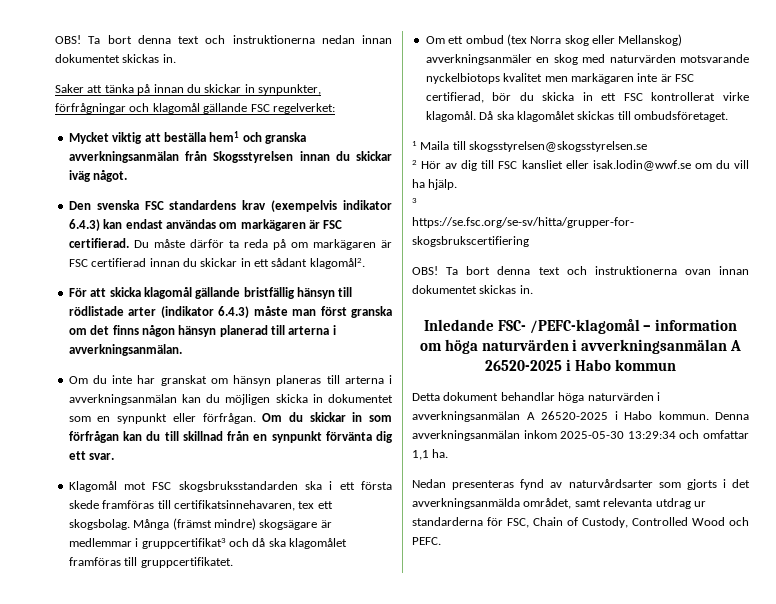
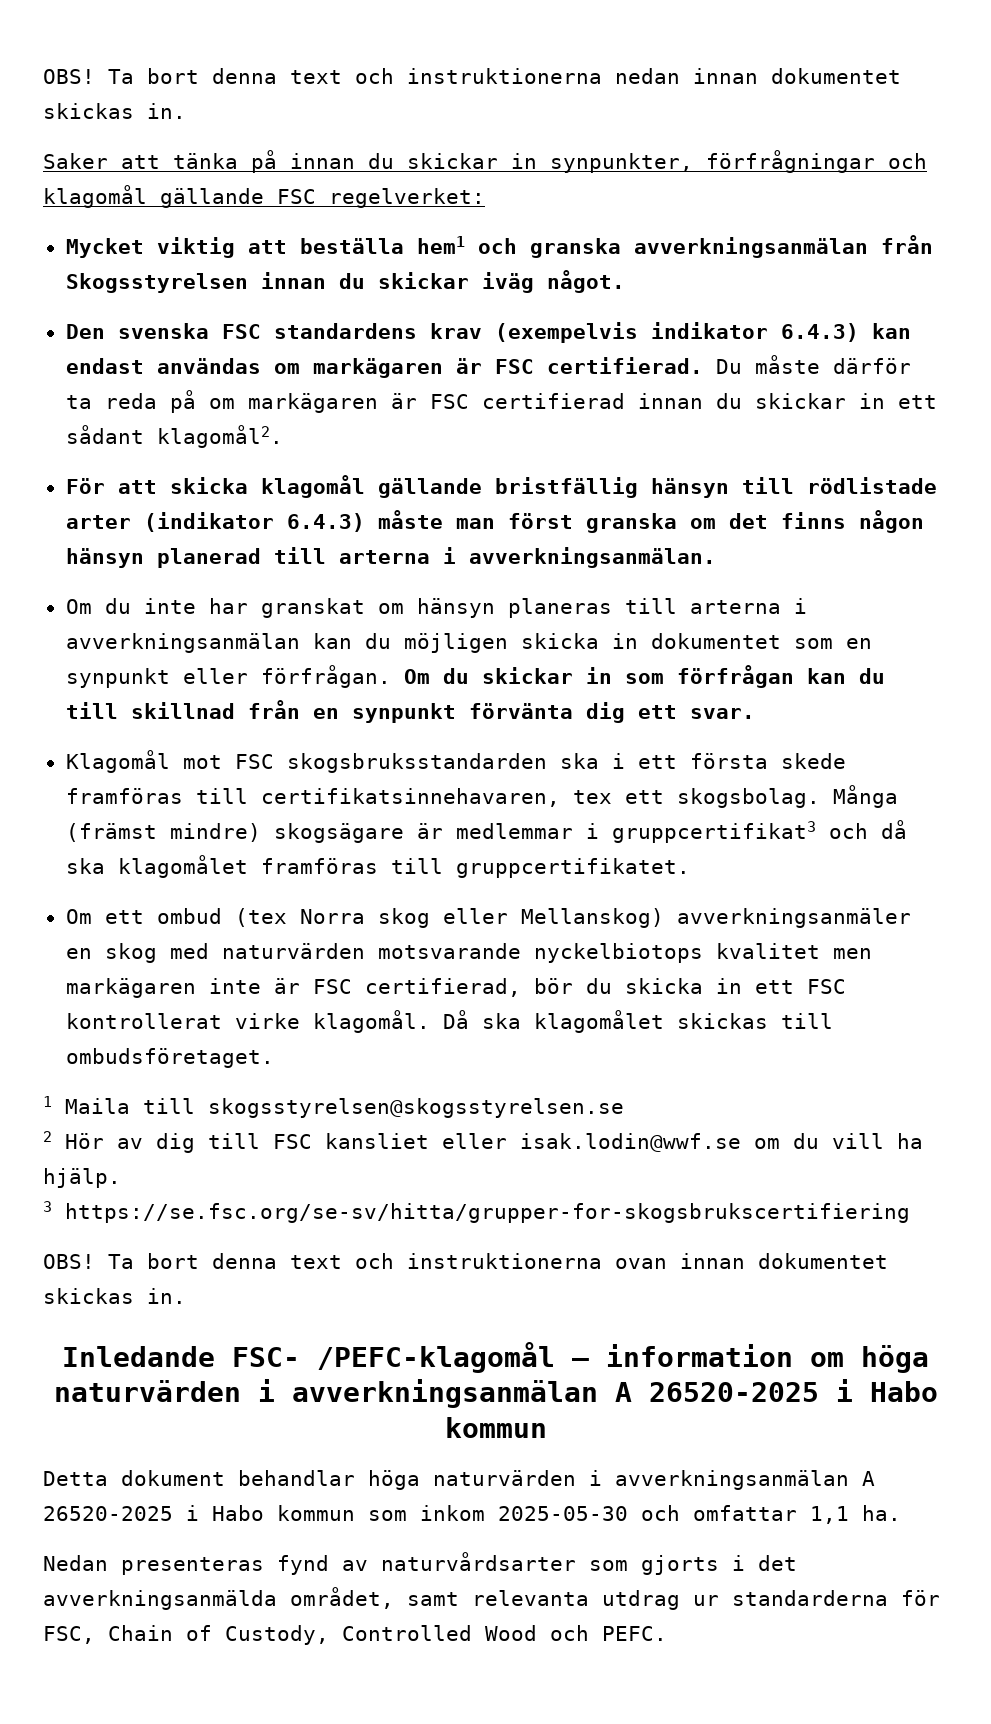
[658,411,749,420] [412,430,520,441] kommun. Denna avverkningsanmälan -> [277,1505,407,1521] kommun som
[627,431,676,439] 13:29:34 -> (628, 1513) none

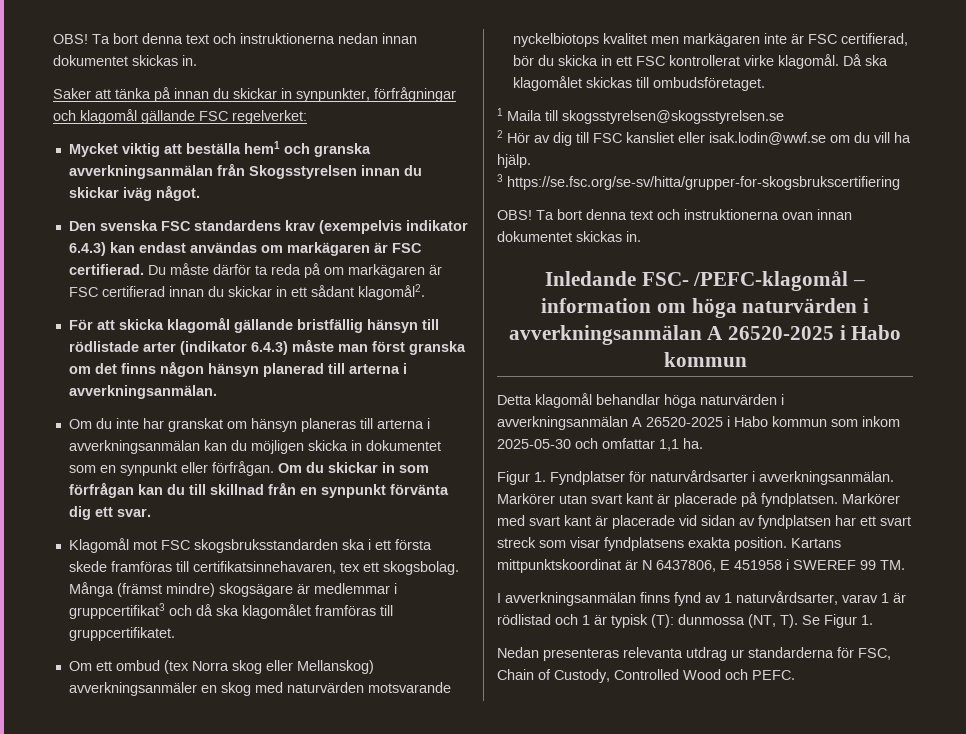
[121,1470,225,1486] dokument -> [535,393,592,408] klagomål
[43,1552,797,1575] [43,1587,459,1610] Nedan presenteras fynd av naturvårdsarter som gjorts i det avverkningsanmälda området, samt -> [497,470,894,485] [497,492,900,507] [497,515,911,529] [497,537,841,551] [497,559,905,573] [497,591,906,606] [497,614,873,628] [497,647,619,661] Figur 1. Fyndplatser för naturvårdsarter i avverkningsanmälan. Markörer utan svart kant är placerade på fyndplatsen. Markörer med svart kant är placerade vid sidan av fyndplatsen har ett svart streck som visar fyndplatsens exakta position. Kartans mittpunktskoordinat är N 6437806, E 451958 i SWEREF 99 TM. // I avverkningsanmälan finns fynd av 1 naturvårdsarter, varav 1 är rödlistad och 1 är typisk (T): dunmossa (NT, T). Se Figur 1. // Nedan presenteras

